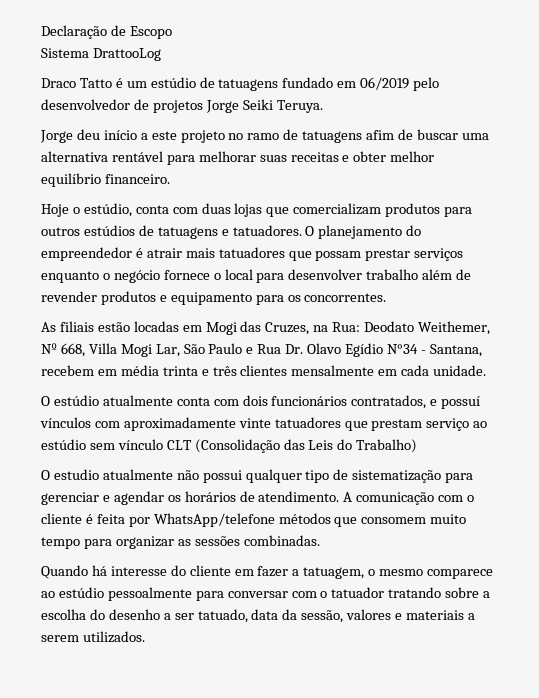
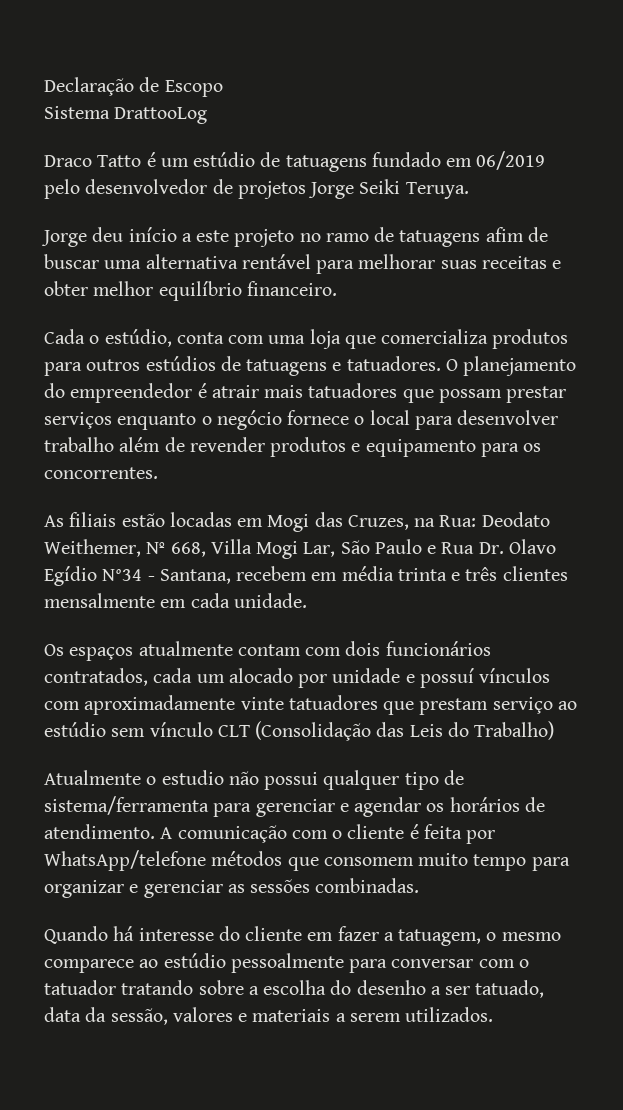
[41,204,69,217] Hoje -> [44,329,85,344] Cada
[201,203,382,217] duas lojas que comercializam -> [268,329,489,349] uma loja que comercializa
[41,395,427,409] O estúdio atualmente conta com dois funcionários contratados, -> [44,641,491,661] [44,668,401,688] Os espaços atualmente contam com dois funcionários contratados, cada um alocado por unidade
[41,469,173,480] O estudio atualmente -> [44,770,224,785] Atualmente o estudio
[352,470,442,483] sistematização -> [44,796,209,815] sistema/ferramenta
(174, 542) none -> [129,880,223,898] e gerenciar

